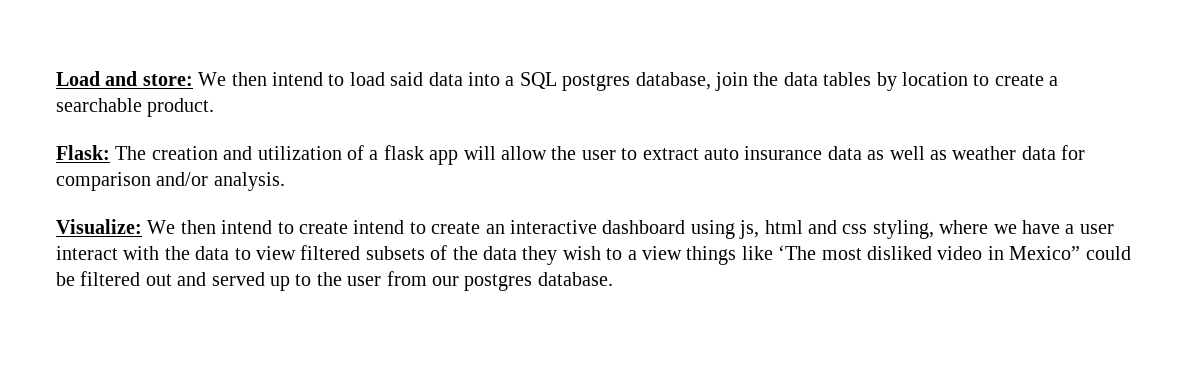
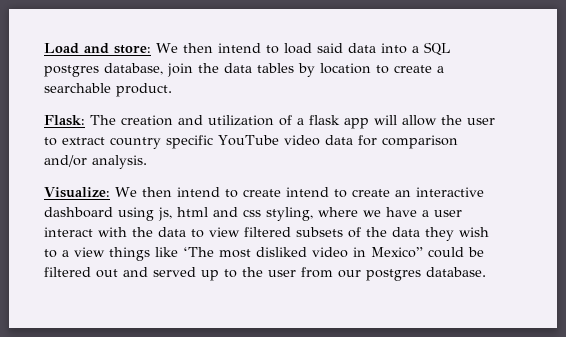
[703,146,1017,160] auto insurance data as well as weather -> [110,135,320,149] country specific YouTube video

